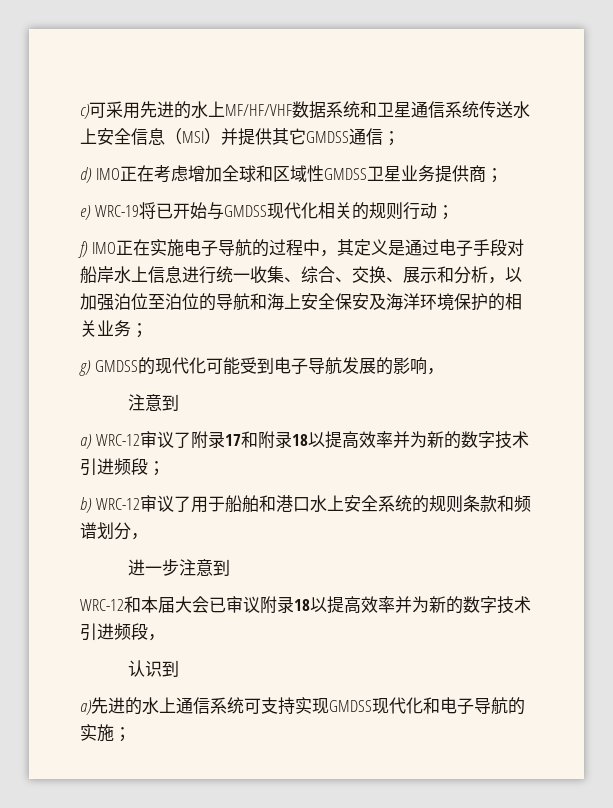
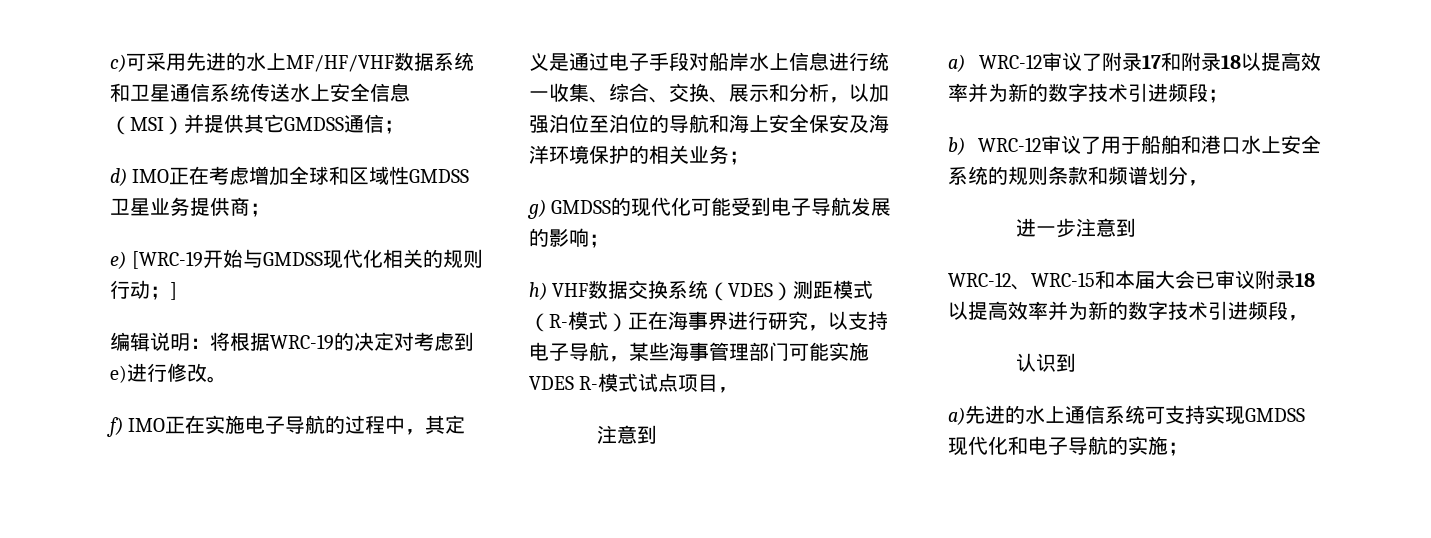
[94,202,173,219] WRC-19将已 -> [132,251,204,269] [WRC-19
(454, 212) none -> [170,282,177,300] [110,332,474,352] [110,363,227,383] ] // 编辑说明：将根据WRC-19的决定对考虑到e)进行修改。
(427, 366) none -> [589,234,609,248] [529,280,874,301] [529,311,888,332] [529,342,869,362] [529,373,719,392] ； // h) VHF数据交换系统（VDES）测距模式（R-模式）正在海事界进行研究，以支持电子导航，某些海事管理部门可能实施VDES R-模式试点项目
(124, 605) none -> [1011,272,1095,290] 、WRC-15

